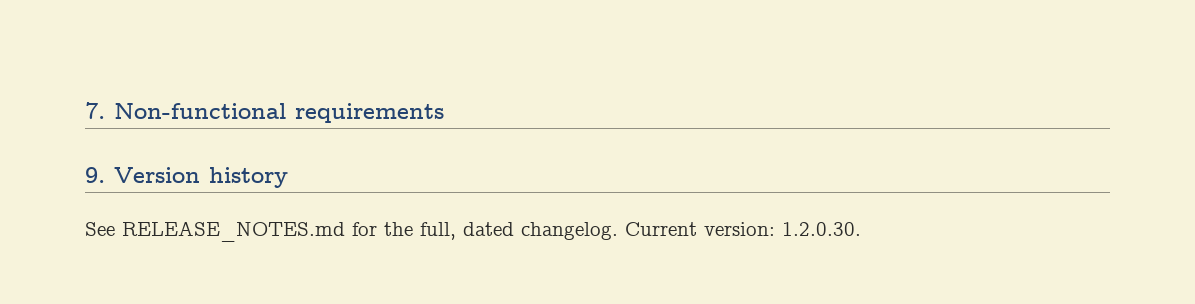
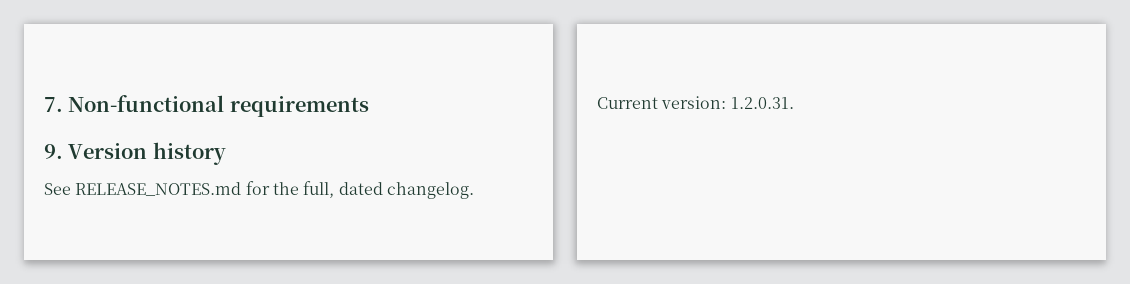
[782,222,861,236] 1.2.0.30. -> [730,97,794,109] 1.2.0.31.

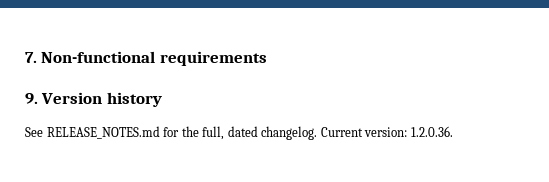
[730,97,794,109] 1.2.0.31. -> [410,126,453,137] 1.2.0.36.

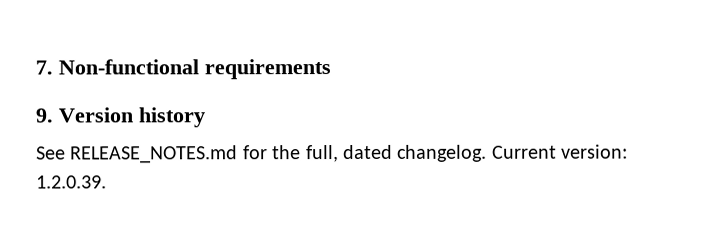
[410,126,453,137] 1.2.0.36. -> [36,175,107,189] 1.2.0.39.

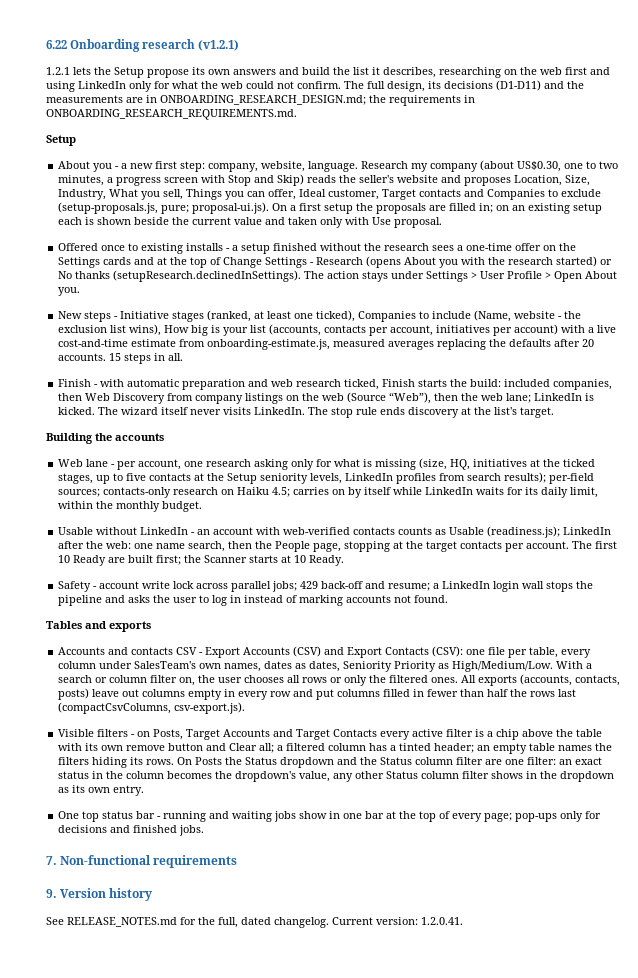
(35, 67) none -> [46,39,240,52] [46,67,610,78] [46,80,584,92] [46,95,475,106] [46,109,297,120] [46,135,76,146] [58,160,619,172] [58,174,591,186] [58,189,602,200] [58,202,603,214] [58,217,443,228] [58,243,577,254] [58,256,613,268] [58,270,618,282] [58,287,81,296] [58,310,582,322] [58,324,617,336] [58,339,595,350] [58,353,184,364] [58,379,613,390] [58,392,595,404] [58,407,555,418] [46,433,164,444] [58,458,596,470] [58,472,595,484] [58,487,599,498] [58,501,203,512] [58,526,612,538] [58,541,618,552] [58,555,345,566] [58,581,594,592] [58,595,449,606] [46,621,151,632] [58,646,592,658] [58,661,593,672] [58,674,621,686] [58,688,577,700] [58,702,246,714] [58,729,603,740] [58,743,613,754] [58,757,603,768] [58,771,615,782] [58,785,145,796] [58,811,602,822] [58,825,205,836] 6.22 Onboarding research (v1.2.1) // 1.2.1 lets the Setup propose its own answers and build the list it describes, researching on the web first and using LinkedIn only for what the web could not confirm. The full design, its decisions (D1-D11) and the measurements are in ONBOARDING_RESEARCH_DESIGN.md; the requirements in ONBOARDING_RESEARCH_REQUIREMENTS.md. // Setup // About you - a new first step: company, website, language. Research my company (about US$0.30, one to two minutes, a progress screen with Stop and Skip) reads the seller's website and proposes Location, Size, Industry, What you sell, Things you can offer, Ideal customer, Target contacts and Companies to exclude (setup-proposals.js, pure; proposal-ui.js). On a first setup the proposals are filled in; on an existing setup each is shown beside the current value and taken only with Use proposal. // Offered once to existing installs - a setup finished without the research sees a one-time offer on the Settings cards and at the top of Change Settings - Research (opens About you with the research started) or No thanks (setupResearch.declinedInSettings). The action stays under Settings > User Profile > Open About you. // New steps - Initiative stages (ranked, at least one ticked), Companies to include (Name, website - the exclusion list wins), How big is your list (accounts, contacts per account, initiatives per account) with a live cost-and-time estimate from onboarding-estimate.js, measured averages replacing the defaults after 20 accounts. 15 steps in all. // Finish - with automatic preparation and web research ticked, Finish starts the build: included companies, then Web Discovery from company listings on the web (Source “Web”), then the web lane; LinkedIn is kicked. The wizard itself never visits LinkedIn. The stop rule ends discovery at the list's target. // Building the accounts // Web lane - per account, one research asking only for what is missing (size, HQ, initiatives at the ticked stages, up to five contacts at the Setup seniority levels, LinkedIn profiles from search results); per-field sources; contacts-only research on Haiku 4.5; carries on by itself while LinkedIn waits for its daily limit, within the monthly budget. // Usable without LinkedIn - an account with web-verified contacts counts as Usable (readiness.js); LinkedIn after the web: one name search, then the People page, stopping at the target contacts per account. The first 10 Ready are built first; the Scanner starts at 10 Ready. // Safety - account write lock across parallel jobs; 429 back-off and resume; a LinkedIn login wall stops the pipeline and asks the user to log in instead of marking accounts not found. // Tables and exports // Accounts and contacts CSV - Export Accounts (CSV) and Export Contacts (CSV): one file per table, every column under SalesTeam's own names, dates as dates, Seniority Priority as High/Medium/Low. With a search or column filter on, the user chooses all rows or only the filtered ones. All exports (accounts, contacts, posts) leave out columns empty in every row and put columns filled in fewer than half the rows last (compactCsvColumns, csv-export.js). // Visible filters - on Posts, Target Accounts and Target Contacts every active filter is a chip above the table with its own remove button and Clear all; a filtered column has a tinted header; an empty table names the filters hiding its rows. On Posts the Status dropdown and the Status column filter are one filter: an exact status in the column becomes the dropdown's value, any other Status column filter shows in the dropdown as its own entry. // One top status bar - running and waiting jobs show in one bar at the top of every page; pop-ups only for decisions and finished jobs. //
[36,175,107,189] 1.2.0.39. -> [421,917,463,925] 1.2.0.41.

